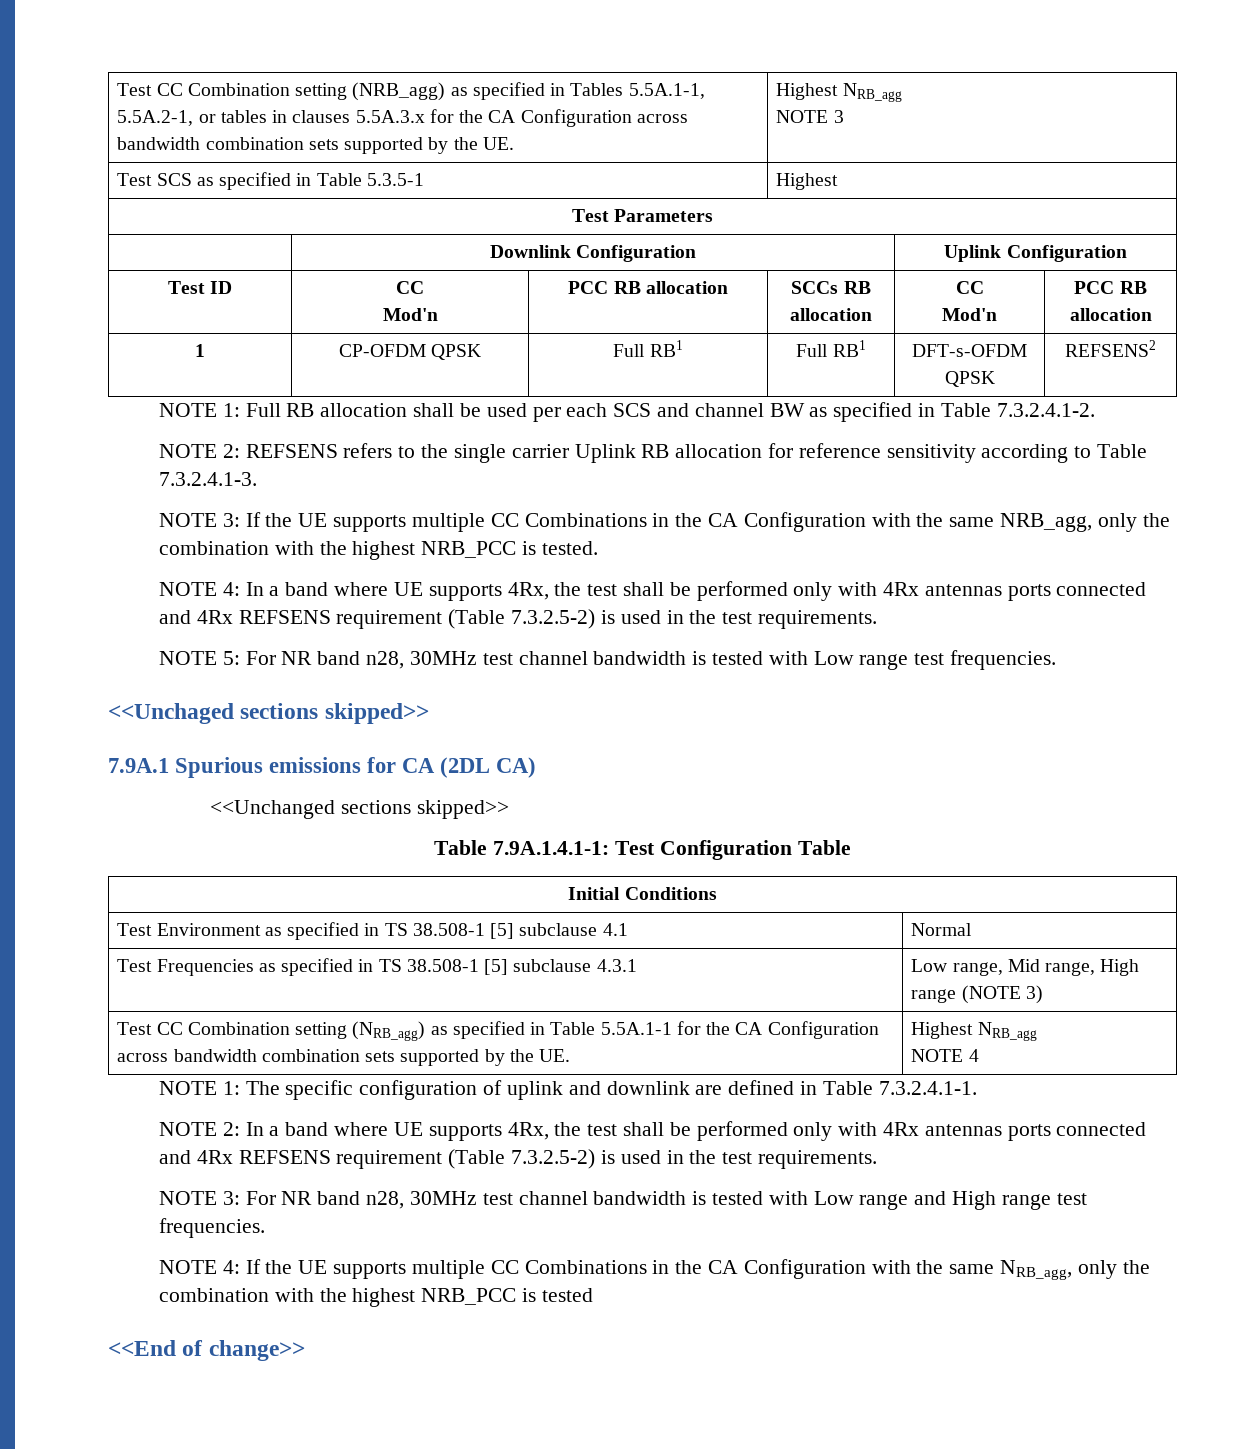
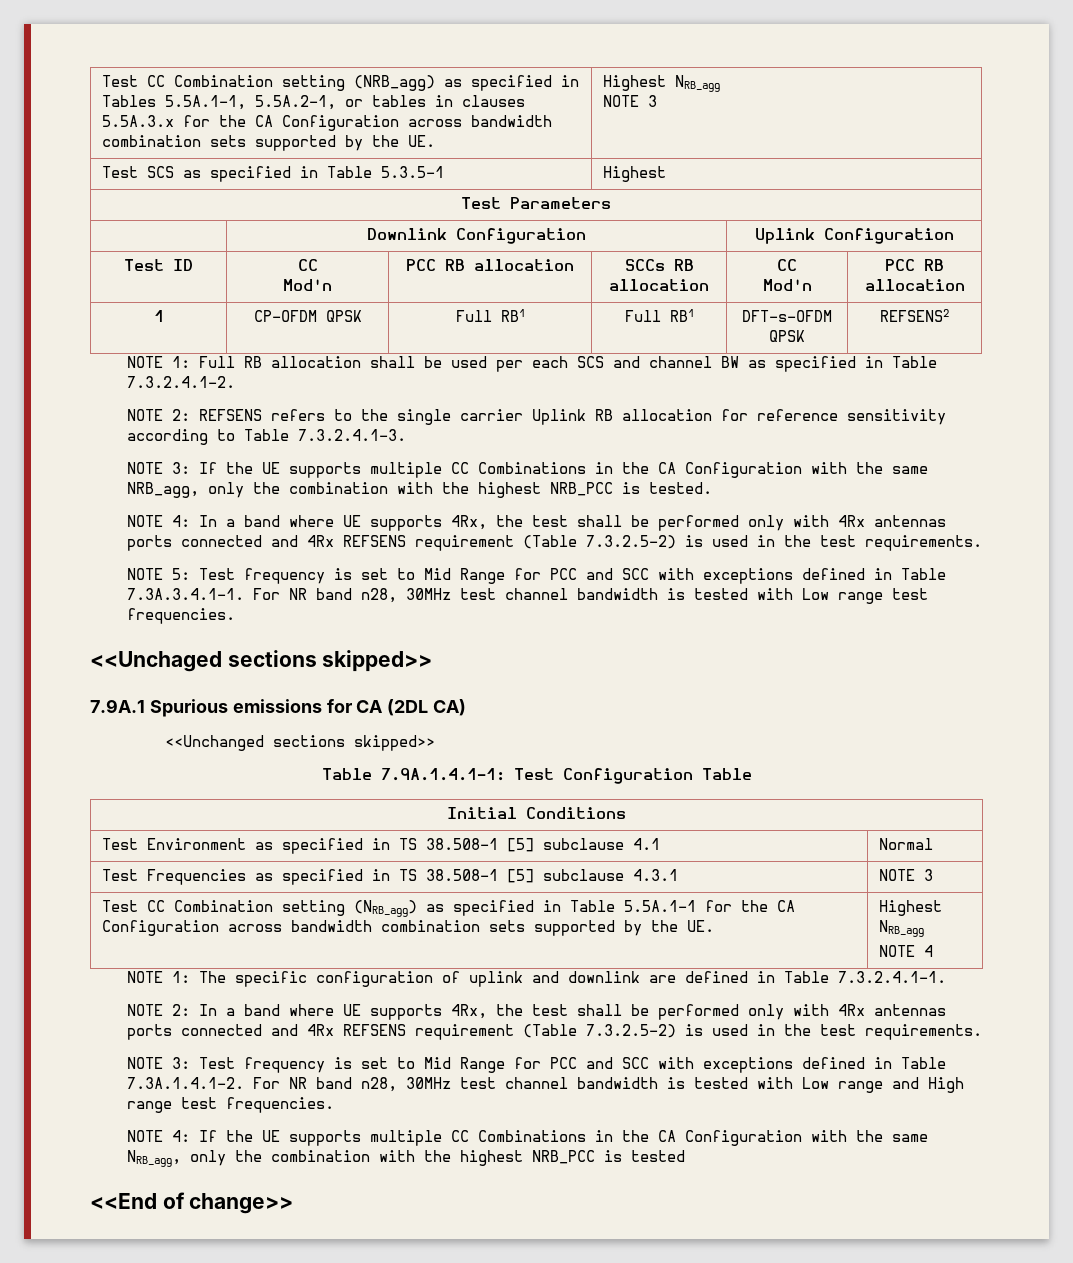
(240, 658) none -> [199,568,947,584] [127,588,245,600] Test frequency is set to Mid Range for PCC and SCC with exceptions defined in Table 7.3A.3.4.1-1.
[911,959,1140,976] [911,985,1043,1004] Low range, Mid range, High range (NOTE 3) -> [878,869,933,881] NOTE 3
(240, 1198) none -> [199,1057,947,1073] [127,1077,245,1089] Test frequency is set to Mid Range for PCC and SCC with exceptions defined in Table 7.3A.1.4.1-2.

